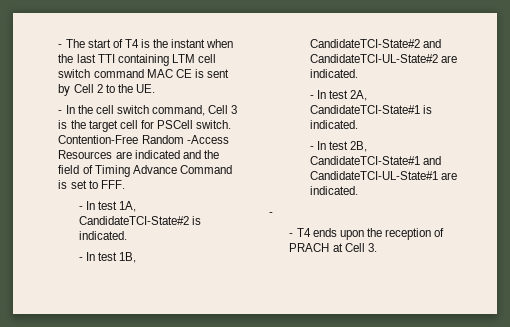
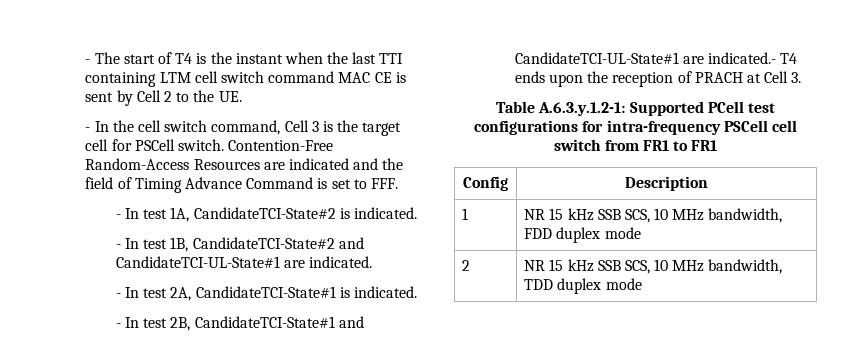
[141,135,229,144] Random -Access -> [85,158,190,170] Random-Access
[309,54,438,63] CandidateTCI-UL-State#2 -> [115,256,280,268] CandidateTCI-UL-State#1
[309,186,358,195] [269,212,273,216] [289,233,294,237] indicated. // - // - -> [708,52,777,64] indicated.-
(377, 247) none -> [496,101,775,116] [474,120,797,135] [553,139,718,151] [463,176,508,191] [625,176,708,191] [462,208,469,220] [524,208,783,223] [524,227,641,243] [462,260,471,271] [524,259,783,274] [524,278,642,294] // Table A.6.3.y.1.2-1: Supported PCell test configurations for intra-frequency PSCell cell switch from FR1 to FR1 // Config | Description // 1 | NR 15 kHz SSB SCS, 10 MHz bandwidth, FDD duplex mode // 2 | NR 15 kHz SSB SCS, 10 MHz bandwidth, TDD duplex mode

